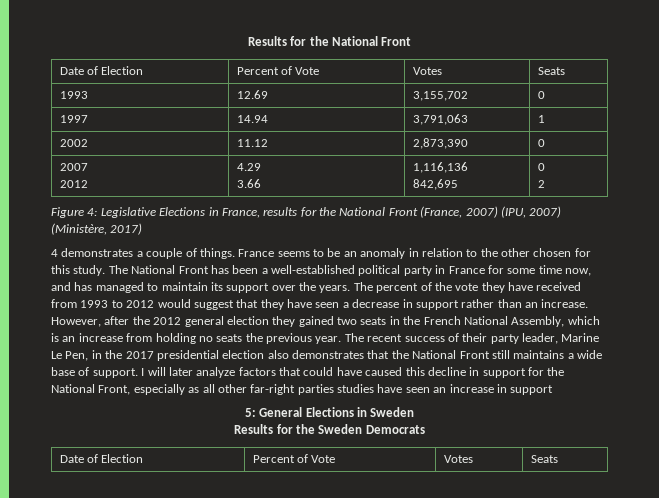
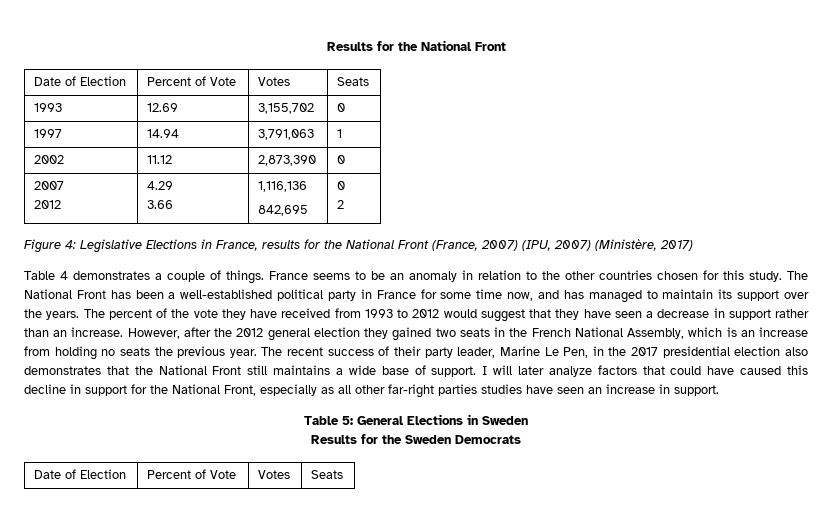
(143, 229) none -> [24,271,55,280] Table
(530, 252) none -> [599,270,652,280] countries
[510,385,554,395] support // -> [674,385,719,396] [304,416,339,425] support. // Table

